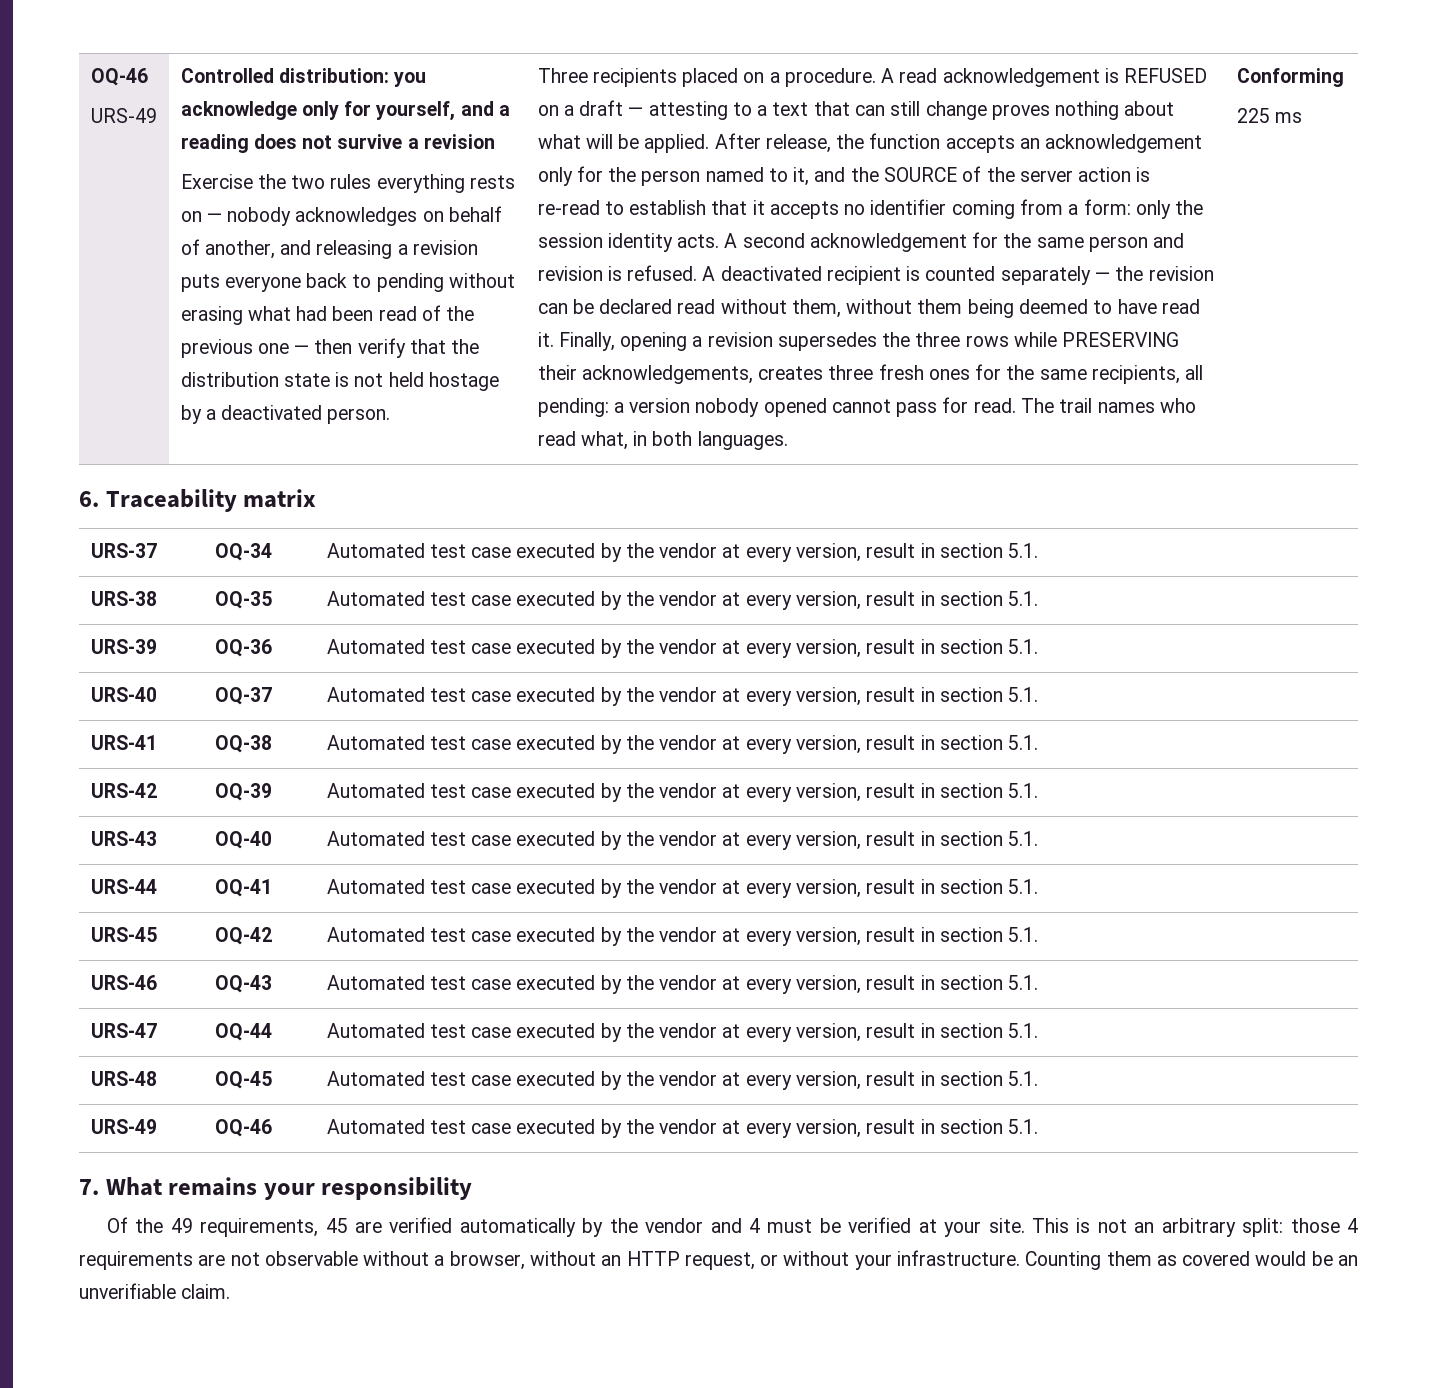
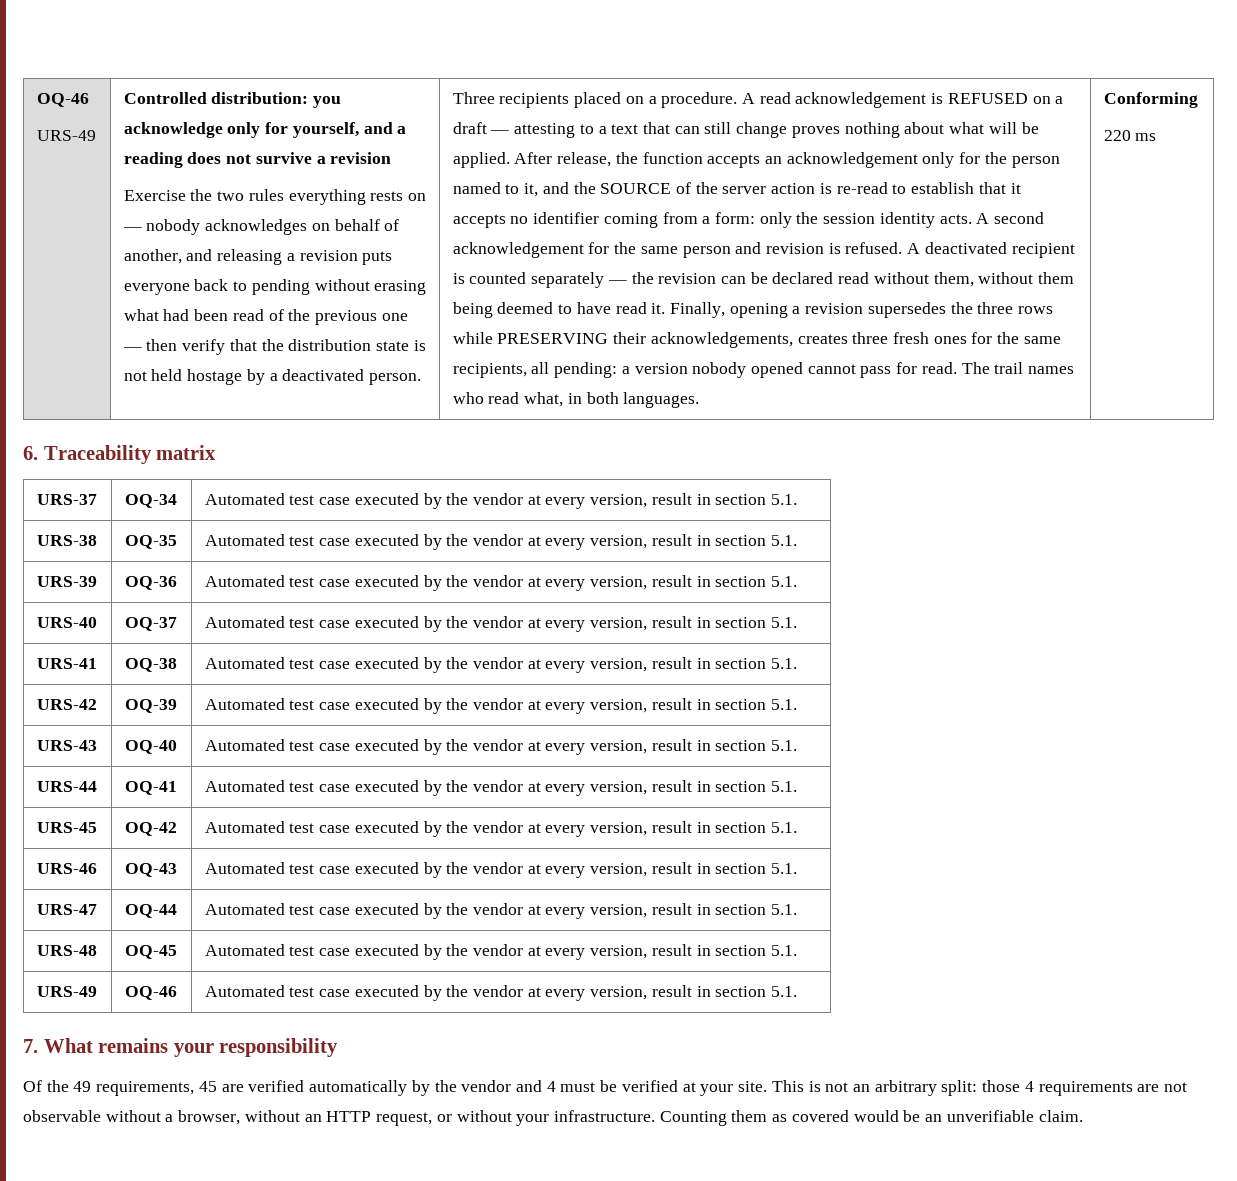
[1236,108,1270,123] 225 -> [1103,130,1131,141] 220

